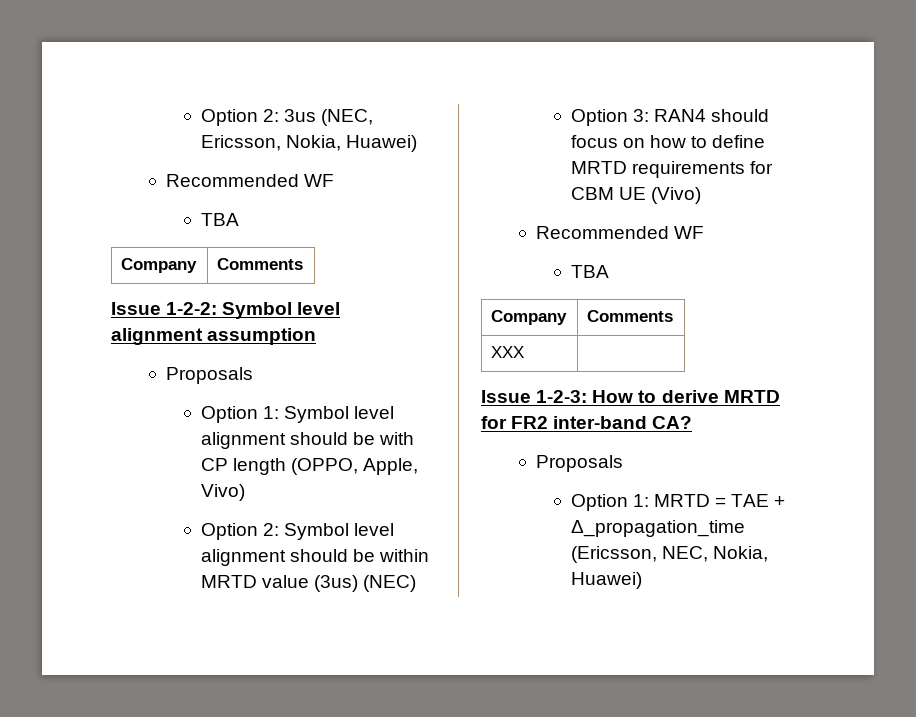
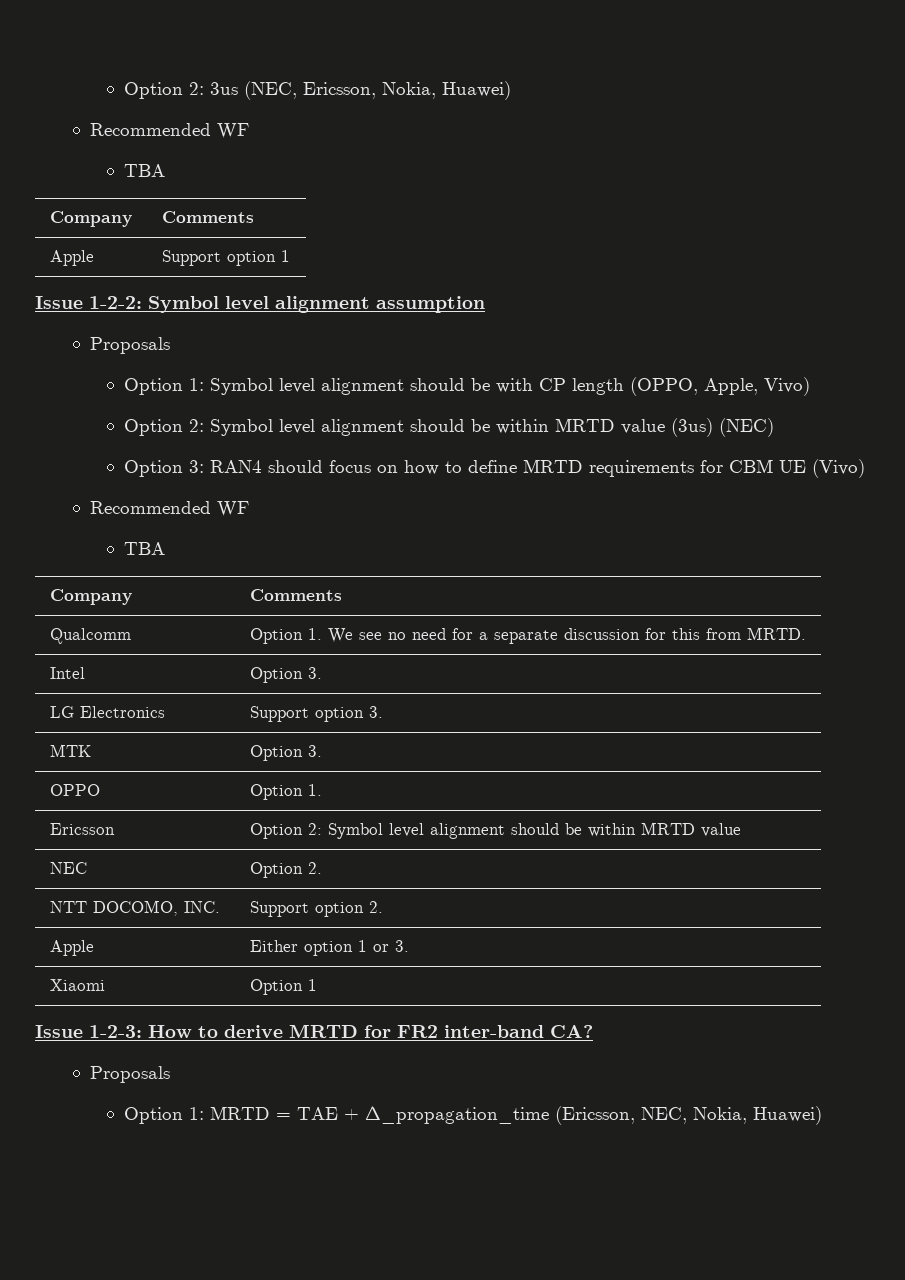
(304, 264) none -> [49,250,94,266] [161,250,290,266] // Apple | Support option 1
[491,346,525,358] XXX | -> [49,628,131,644] [249,627,806,644] [49,667,85,679] [249,667,322,683] [49,706,165,718] [249,706,383,722] [49,744,91,757] [249,745,322,761] [49,784,100,796] [249,784,322,800] [49,823,115,835] [249,822,741,839] [49,862,87,874] [249,862,322,878] [49,900,220,916] [249,901,383,917] [49,940,94,956] [249,940,409,956] [49,979,105,991] [249,979,317,995] Qualcomm | Option 1. We see no need for a separate discussion for this from MRTD. // Intel | Option 3. // LG Electronics | Support option 3. // MTK | Option 3. // OPPO | Option 1. // Ericsson | Option 2: Symbol level alignment should be within MRTD value // NEC | Option 2. // NTT DOCOMO, INC. | Support option 2. // Apple | Either option 1 or 3. // Xiaomi | Option 1

